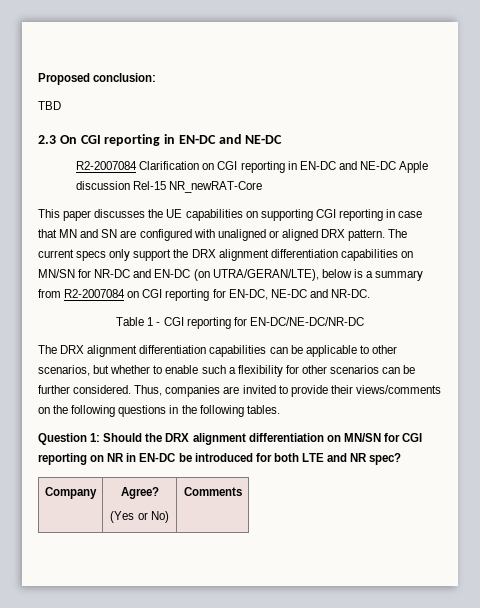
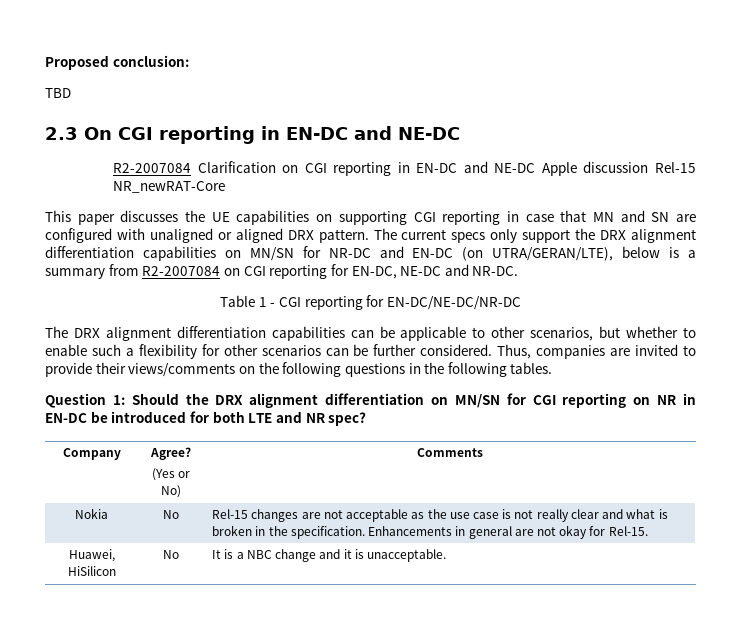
(242, 491) none -> [75,508,108,519] [163,510,179,519] [212,509,668,522] [212,525,648,539] [68,549,115,562] [67,566,116,576] [163,550,179,559] [212,549,446,562] // Nokia | No | Rel-15 changes are not acceptable as the use case is not really clear and what is broken in the specification. Enhancements in general are not okay for Rel-15. // Huawei, HiSilicon | No | It is a NBC change and it is unacceptable.

